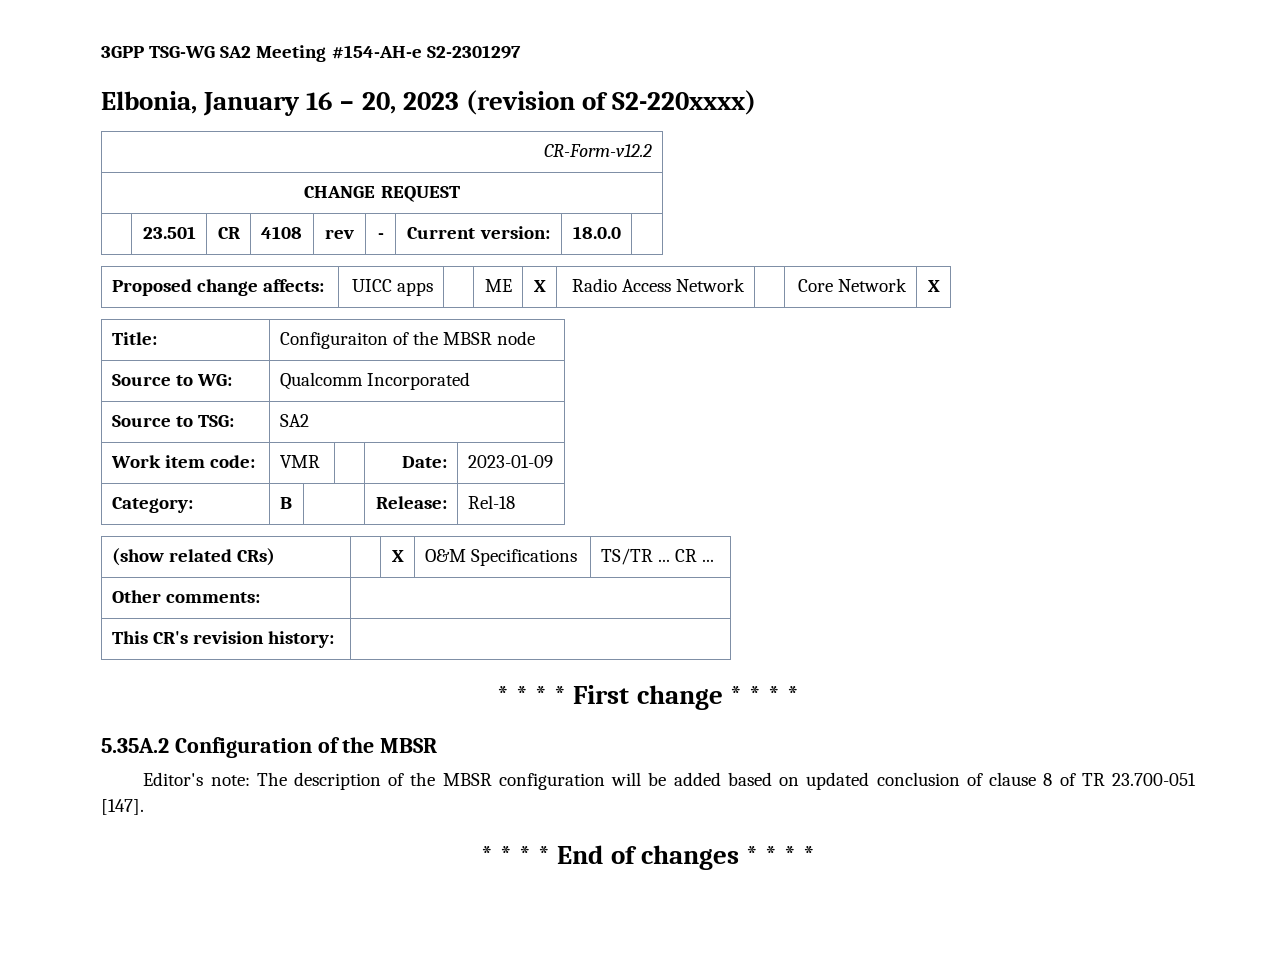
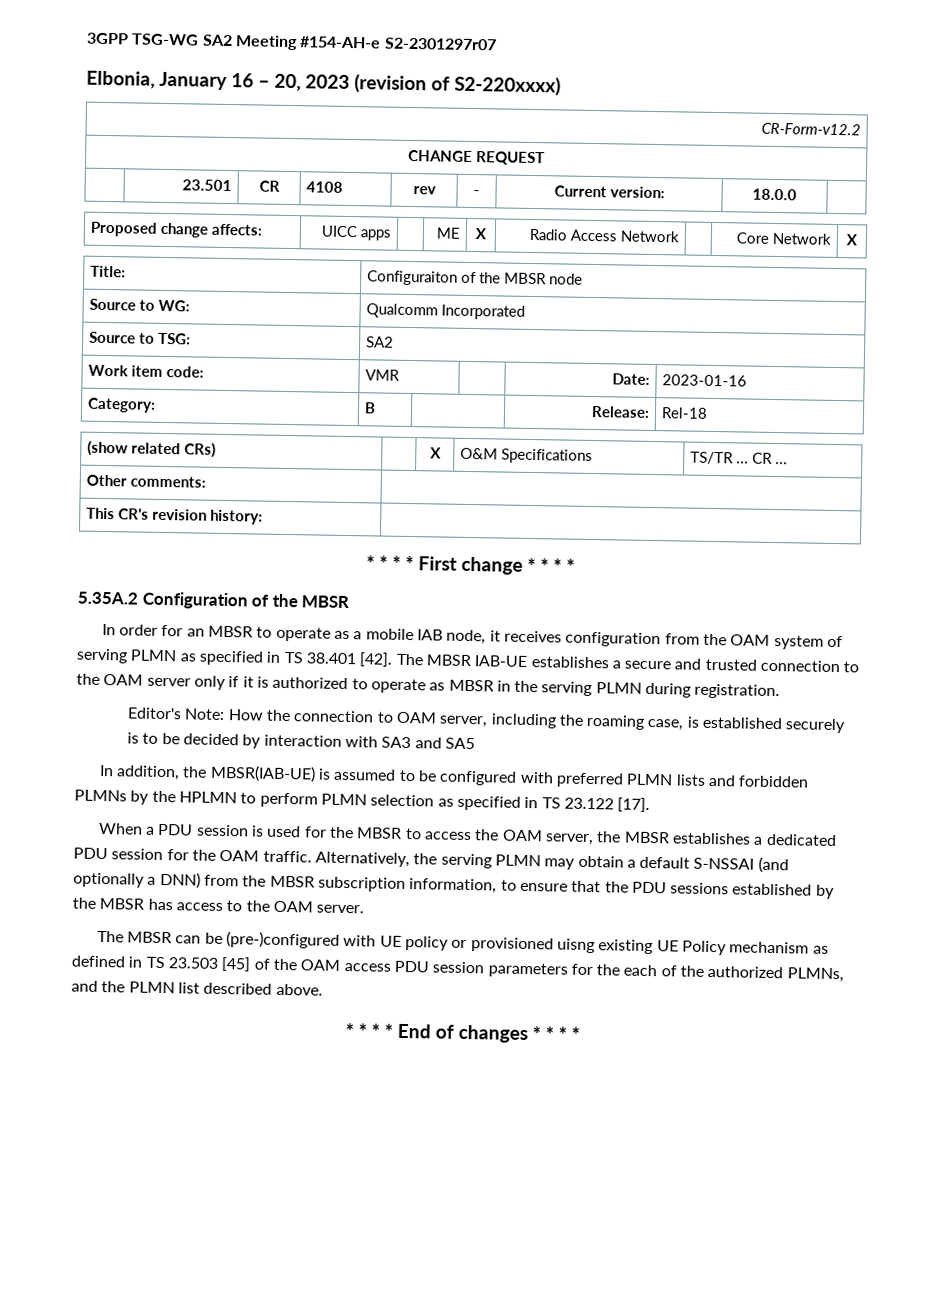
[426,45,521,59] S2-2301297 -> [383,37,497,51] S2-2301297r07
[467,455,553,468] 2023-01-09 -> [661,374,747,387] 2023-01-16
[143,772,1197,790] [101,799,144,815] Editor's note: The description of the MBSR configuration will be added based on updated conclusion of clause 8 of TR 23.700-051 [147]. -> [101,623,843,650] [76,648,860,673] [76,673,781,700] [126,707,846,734] [126,732,475,750] [98,764,810,788] [74,789,651,813] [98,822,837,847] [73,847,789,874] [73,871,835,900] [72,897,365,914] [96,930,829,956] [71,955,844,983] [71,980,323,996] In order for an MBSR to operate as a mobile IAB node, it receives configuration from the OAM system of serving PLMN as specified in TS 38.401 [42]. The MBSR IAB-UE establishes a secure and trusted connection to the OAM server only if it is authorized to operate as MBSR in the serving PLMN during registration. // Editor's Note: How the connection to OAM server, including the roaming case, is established securely is to be decided by interaction with SA3 and SA5 // In addition, the MBSR(IAB-UE) is assumed to be configured with preferred PLMN lists and forbidden PLMNs by the HPLMN to perform PLMN selection as specified in TS 23.122 [17]. // When a PDU session is used for the MBSR to access the OAM server, the MBSR establishes a dedicated PDU session for the OAM traffic. Alternatively, the serving PLMN may obtain a default S-NSSAI (and optionally a DNN) from the MBSR subscription information, to ensure that the PDU sessions established by the MBSR has access to the OAM server. // The MBSR can be (pre-)configured with UE policy or provisioned uisng existing UE Policy mechanism as defined in TS 23.503 [45] of the OAM access PDU session parameters for the each of the authorized PLMNs, and the PLMN list described above.

